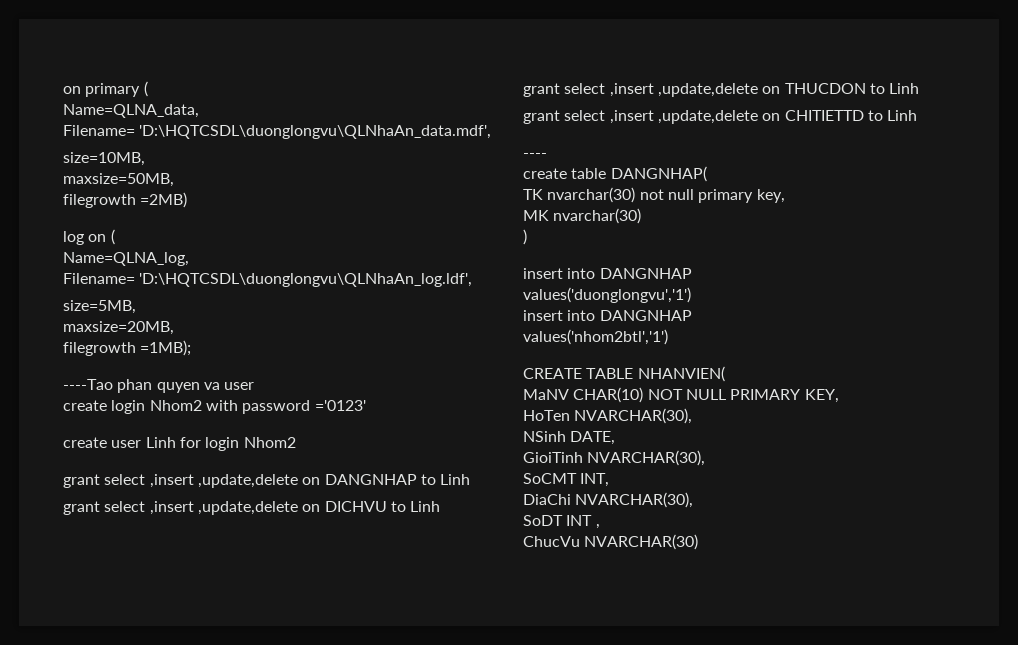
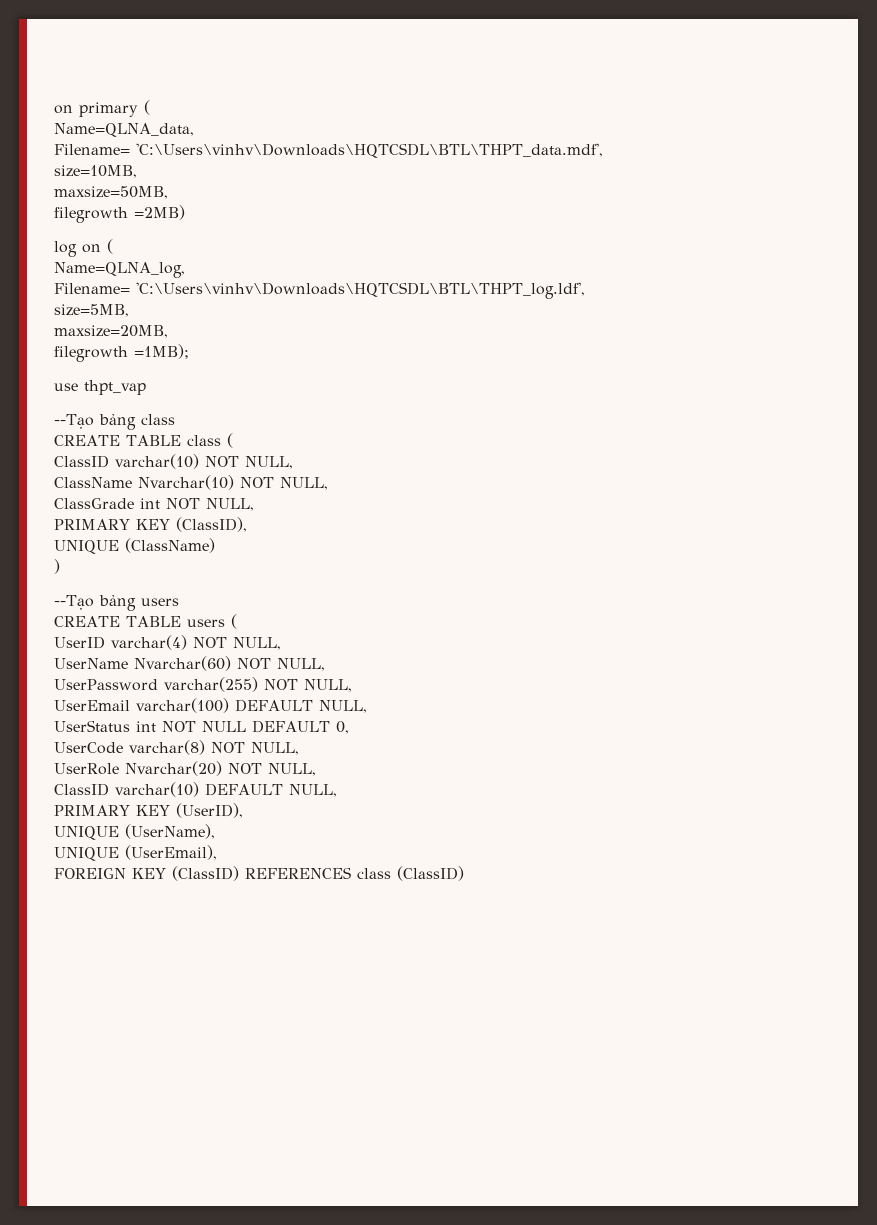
[139,125,492,139] 'D:\HQTCSDL\duonglongvu\QLNhaAn_data.mdf', -> [136,143,603,158] 'C:\Users\vinhv\Downloads\HQTCSDL\BTL\THPT_data.mdf',
[139,273,473,287] 'D:\HQTCSDL\duonglongvu\QLNhaAn_log.ldf', -> [136,282,585,299] 'C:\Users\vinhv\Downloads\HQTCSDL\BTL\THPT_log.ldf',
[63,379,255,393] [63,400,366,414] [63,437,296,451] [63,474,471,488] [63,501,441,515] [523,83,920,97] [523,110,918,124] [523,153,547,158] [523,166,707,182] [523,187,785,203] [523,208,642,224] [523,229,527,245] [523,268,692,279] [523,287,691,303] [523,310,692,321] [523,329,668,345] [523,366,725,382] [523,387,839,403] [523,408,693,424] [523,431,616,445] [523,450,706,466] [523,473,610,487] [523,492,694,508] [523,515,600,529] [523,534,699,550] ----Tao phan quyen va user // create login Nhom2 with password ='0123' // create user Linh for login Nhom2 // grant select ,insert ,update,delete on DANGNHAP to Linh // grant select ,insert ,update,delete on DICHVU to Linh // grant select ,insert ,update,delete on THUCDON to Linh // grant select ,insert ,update,delete on CHITIETTD to Linh // ---- // create table DANGNHAP( // TK nvarchar(30) not null primary key, // MK nvarchar(30) // ) // insert into DANGNHAP // values('duonglongvu','1') // insert into DANGNHAP // values('nhom2btl','1') // CREATE TABLE NHANVIEN( // MaNV CHAR(10) NOT NULL PRIMARY KEY, // HoTen NVARCHAR(30), // NSinh DATE, // GioiTinh NVARCHAR(30), // SoCMT INT, // DiaChi NVARCHAR(30), // SoDT INT , // ChucVu NVARCHAR(30) -> [54,380,146,395] [54,414,175,430] [54,433,233,448] [54,454,293,469] [54,475,328,490] [54,498,254,511] [54,517,247,532] [54,538,215,554] [54,559,60,574] [54,595,179,611] [54,614,237,629] [54,635,281,650] [54,656,325,671] [54,677,352,692] [54,698,367,713] [54,720,349,734] [54,740,299,755] [54,761,316,776] [54,782,337,797] [54,803,243,818] [54,824,215,840] [54,845,217,861] [54,866,464,881] use thpt_vap // --Tạo bảng class // CREATE TABLE class ( // ClassID varchar(10) NOT NULL, // ClassName Nvarchar(10) NOT NULL, // ClassGrade int NOT NULL, // PRIMARY KEY (ClassID), // UNIQUE (ClassName) // ) // --Tạo bảng users // CREATE TABLE users ( // UserID varchar(4) NOT NULL, // UserName Nvarchar(60) NOT NULL, // UserPassword varchar(255) NOT NULL, // UserEmail varchar(100) DEFAULT NULL, // UserStatus int NOT NULL DEFAULT 0, // UserCode varchar(8) NOT NULL, // UserRole Nvarchar(20) NOT NULL, // ClassID varchar(10) DEFAULT NULL, // PRIMARY KEY (UserID), // UNIQUE (UserName), // UNIQUE (UserEmail), // FOREIGN KEY (ClassID) REFERENCES class (ClassID)

